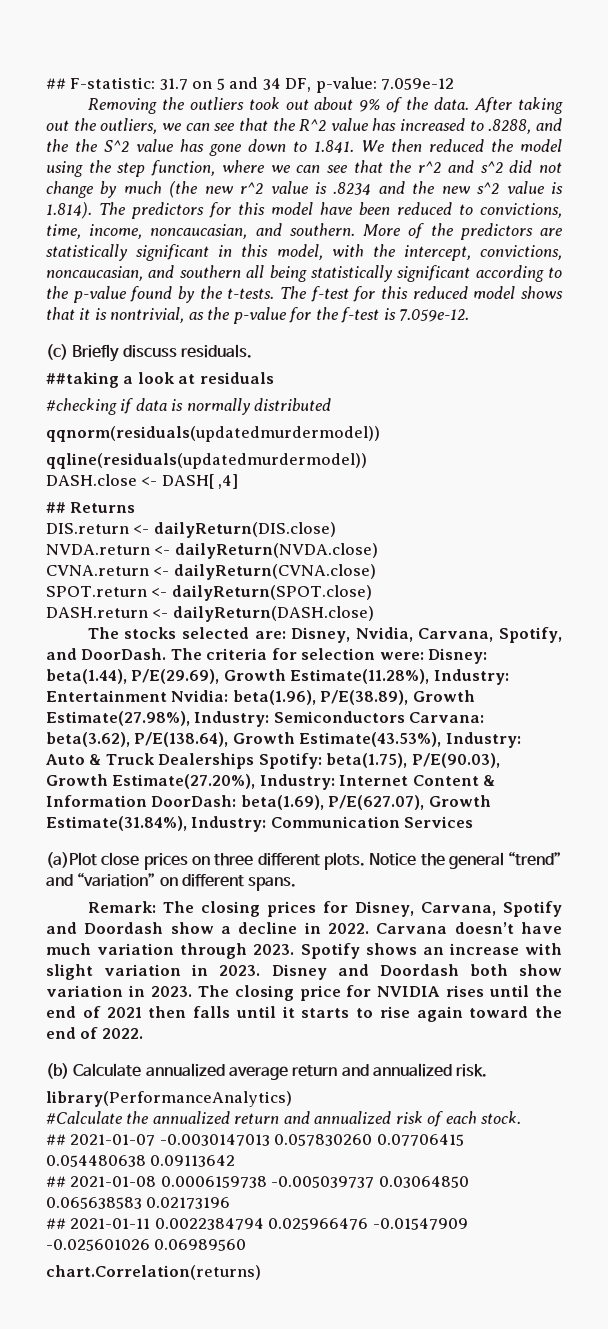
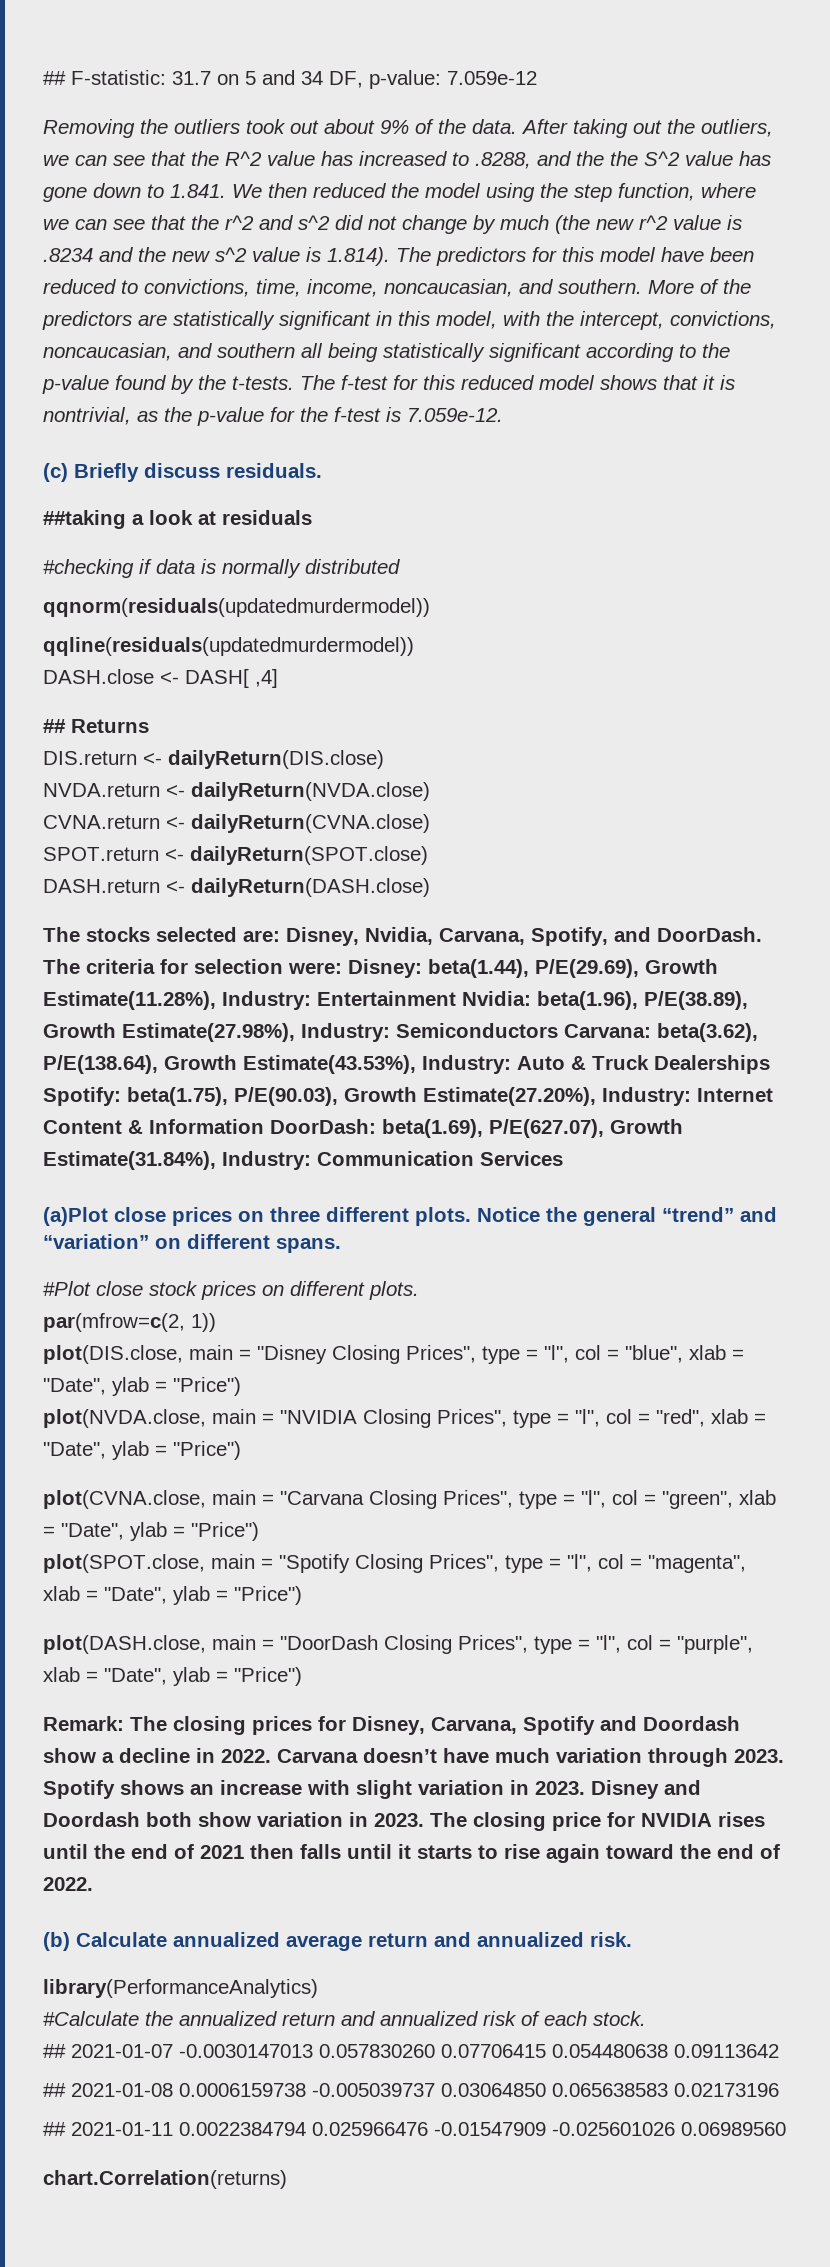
(297, 884) none -> [43,1281,419,1300] [43,1313,216,1332] [43,1345,744,1364] [43,1377,241,1396] [43,1409,766,1428] [43,1441,241,1460] [43,1490,776,1509] [43,1522,259,1541] [43,1554,746,1573] [43,1586,302,1605] [43,1635,753,1654] [43,1667,302,1686] // #Plot close stock prices on different plots. // par(mfrow=c(2, 1)) // plot(DIS.close, main = "Disney Closing Prices", type = "l", col = "blue", xlab = "Date", ylab = "Price") // plot(NVDA.close, main = "NVIDIA Closing Prices", type = "l", col = "red", xlab = "Date", ylab = "Price") // plot(CVNA.close, main = "Carvana Closing Prices", type = "l", col = "green", xlab = "Date", ylab = "Price") // plot(SPOT.close, main = "Spotify Closing Prices", type = "l", col = "magenta", xlab = "Date", ylab = "Price") // plot(DASH.close, main = "DoorDash Closing Prices", type = "l", col = "purple", xlab = "Date", ylab = "Price")

